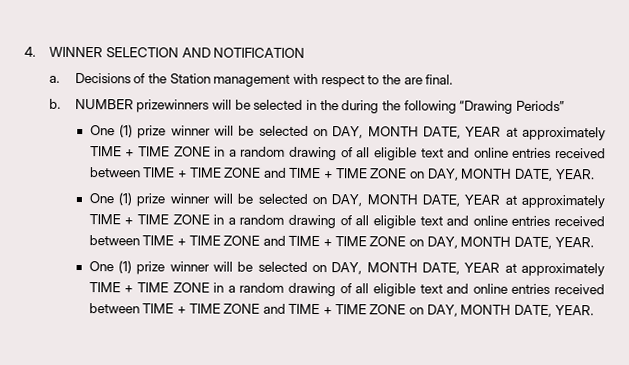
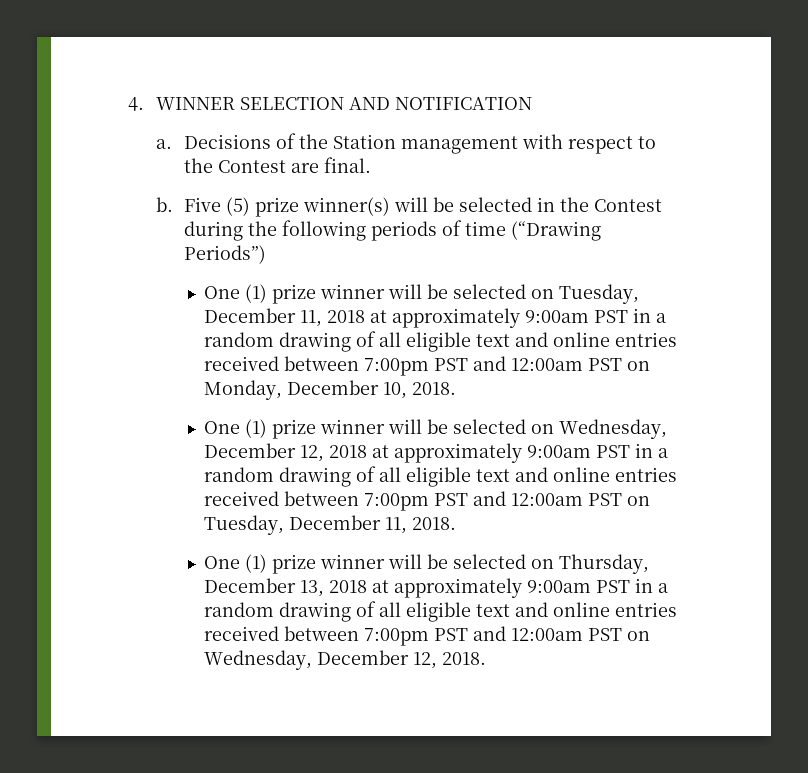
(401, 79) none -> [218,160,287,173] Contest
[74,98,210,113] NUMBER prizewinners -> [184,197,391,217] Five (5) prize winner(s)
(339, 105) none -> [594,199,663,212] Contest
[459,100,565,114] [89,124,607,141] [89,146,211,157] “Drawing Periods” // One (1) prize winner will be selected on DAY, MONTH DATE, YEAR at approximately TIME + TIME ZONE -> [371,220,602,241] [184,245,267,264] [204,284,640,304] [204,308,629,328] periods of time (“Drawing Periods”) // One (1) prize winner will be selected on Tuesday, December 11, 2018 at approximately 9:00am PST
[143,167,595,181] [88,192,606,209] [88,214,210,225] TIME + TIME ZONE and TIME + TIME ZONE on DAY, MONTH DATE, YEAR. // One (1) prize winner will be selected on DAY, MONTH DATE, YEAR at approximately TIME + TIME ZONE -> [364,356,651,376] [204,380,457,400] [204,419,668,439] [204,443,631,463] 7:00pm PST and 12:00am PST on Monday, December 10, 2018. // One (1) prize winner will be selected on Wednesday, December 12, 2018 at approximately 9:00am PST
[142,235,594,249] [88,260,606,277] [88,282,210,293] TIME + TIME ZONE and TIME + TIME ZONE on DAY, MONTH DATE, YEAR. // One (1) prize winner will be selected on DAY, MONTH DATE, YEAR at approximately TIME + TIME ZONE -> [364,491,651,511] [204,515,457,535] [204,554,650,574] [204,578,631,598] 7:00pm PST and 12:00am PST on Tuesday, December 11, 2018. // One (1) prize winner will be selected on Thursday, December 13, 2018 at approximately 9:00am PST
[142,303,594,317] TIME + TIME ZONE and TIME + TIME ZONE on DAY, MONTH DATE, YEAR. -> [364,626,651,646] [204,650,487,670] 7:00pm PST and 12:00am PST on Wednesday, December 12, 2018.

